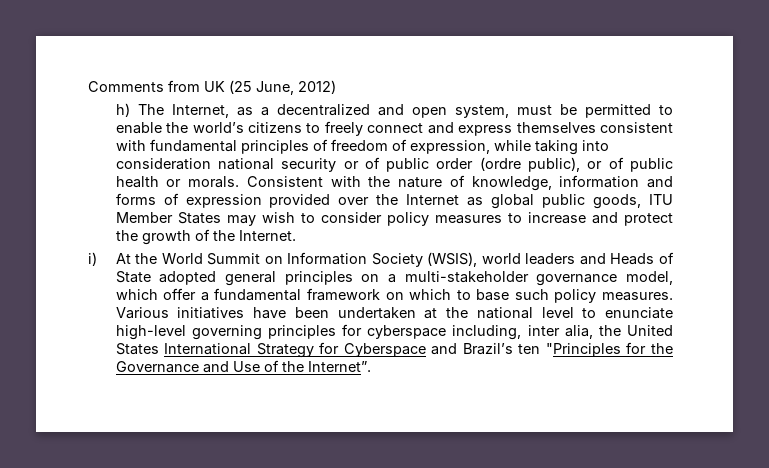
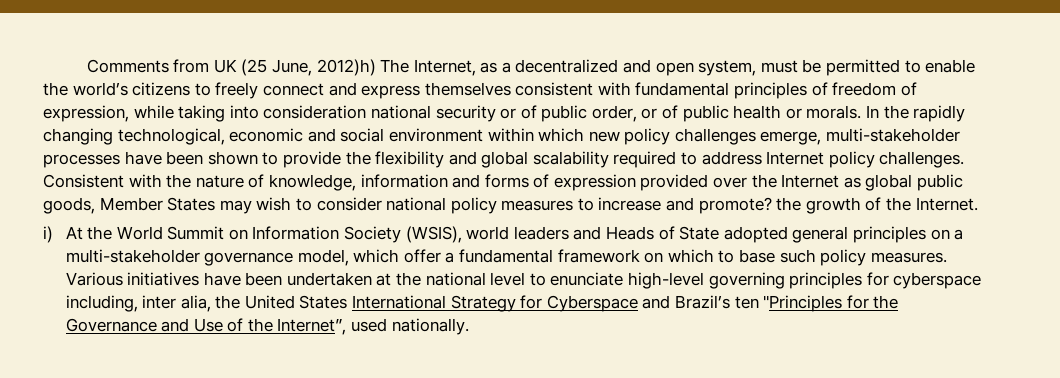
[298,80,336,94] [115,103,130,117] 2012) // h) -> [316,59,376,76] 2012)h)
[436,157,581,172] order (ordre public), -> [591,105,637,122] order,
(240, 182) none -> [866,105,966,122] [43,128,961,145] [43,151,965,168] In the rapidly changing technological, economic and social environment within which new policy challenges emerge, multi-stakeholder processes have been shown to provide the flexibility and global scalability required to address Internet policy challenges.
[649,194,673,205] ITU -> (95, 205) none
(382, 217) none -> [386,197,447,211] national
[623,213,673,226] protect -> [698,197,772,214] promote?
[307,361,371,372] Internet”. -> [277,318,469,335] Internet”, used nationally.

